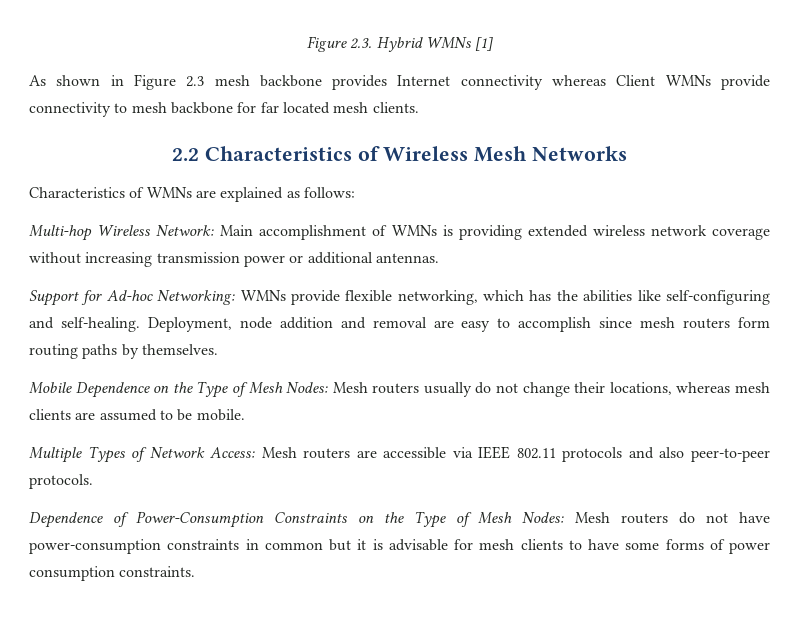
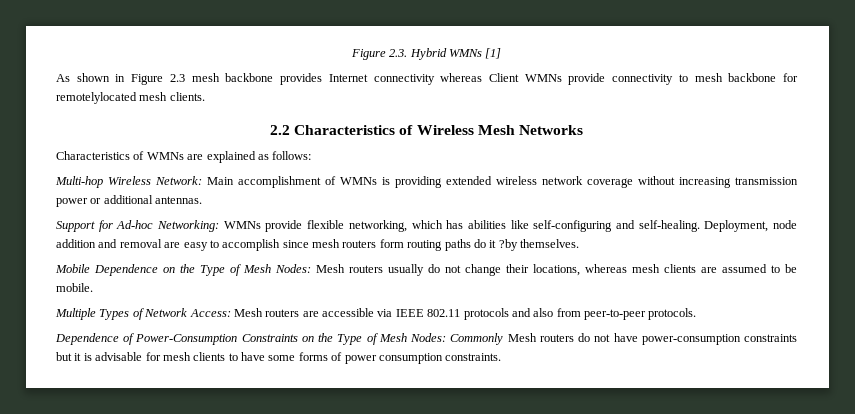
[260,102,330,114] far located -> [56,92,137,104] remotelylocated
[556,290,578,301] the -> (464, 224) none
[121,344,139,359] by -> [473,239,518,251] do it ?by
(685, 452) none -> [556,308,581,317] from
(565, 517) none -> [450,333,504,345] Commonly
[245,539,323,550] in common -> (798, 338) none

